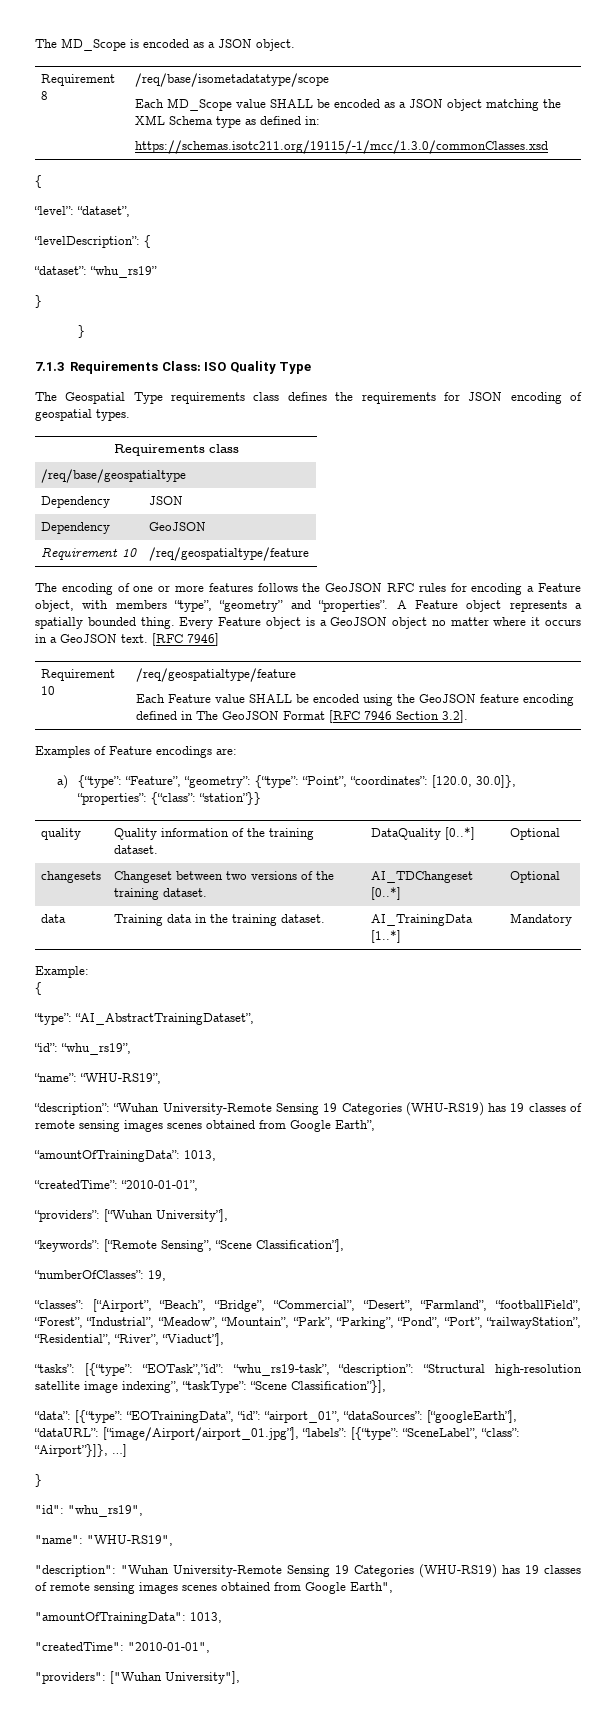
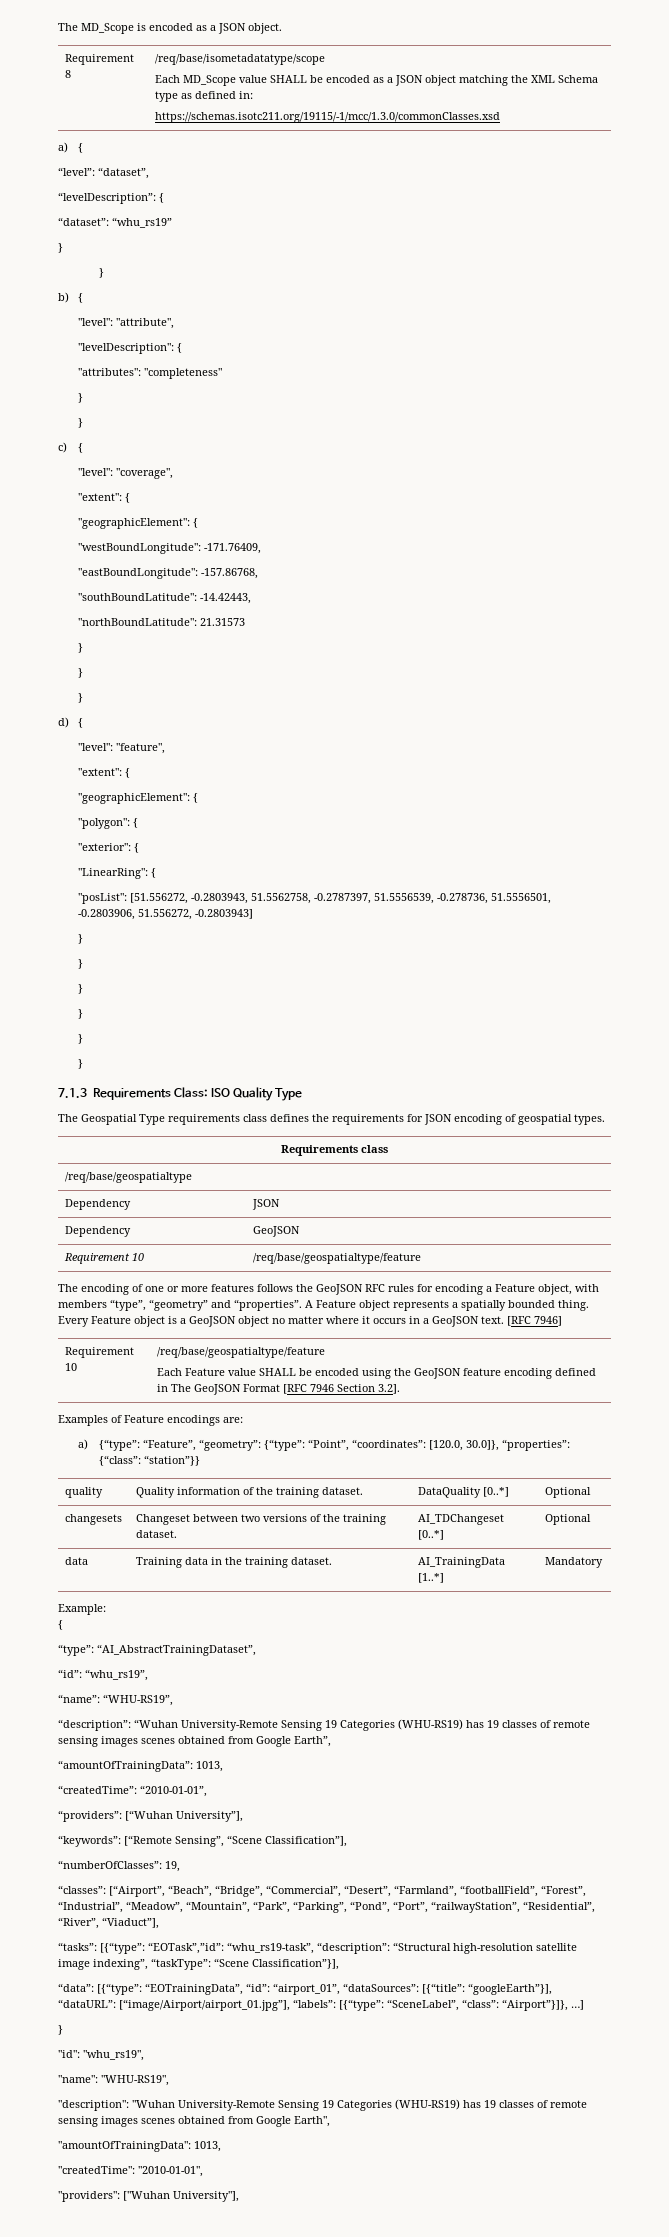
(549, 147) none -> [58,142,68,153] a)
(86, 331) none -> [58,292,84,303] [78,318,175,329] [78,343,183,354] [78,368,223,379] [78,393,84,403] [78,418,84,428] [58,442,84,453] [78,468,174,479] [78,493,131,503] [78,518,199,529] [78,543,262,554] [78,568,259,579] [78,593,252,604] [78,618,246,626] [78,643,84,653] [78,668,84,678] [78,693,84,703] [58,717,84,728] [78,743,166,754] [78,768,131,778] [78,793,199,804] [78,818,139,829] [78,843,140,853] [78,868,157,879] [78,893,552,904] [78,909,254,920] [78,934,84,944] [78,959,84,969] [78,984,84,994] [78,1009,84,1019] [78,1034,84,1044] [78,1059,84,1069] // b) { // "level": "attribute", // "levelDescription": { // "attributes": "completeness" // } // } // c) { // "level": "coverage", // "extent": { // "geographicElement": { // "westBoundLongitude": -171.76409, // "eastBoundLongitude": -157.86768, // "southBoundLatitude": -14.42443, // "northBoundLatitude": 21.31573 // } // } // } // d) { // "level": "feature", // "extent": { // "geographicElement": { // "polygon": { // "exterior": { // "LinearRing": { // "posList": [51.556272, -0.2803943, 51.5562758, -0.2787397, 51.5556539, -0.278736, 51.5556501, -0.2803906, 51.556272, -0.2803943] // } // } // } // } // } // }
[149,547,310,561] /req/geospatialtype/feature -> [252,1253,421,1264] /req/base/geospatialtype/feature
[136,668,297,682] /req/geospatialtype/feature -> [156,1347,325,1358] /req/base/geospatialtype/feature
[427,1410,517,1423] [“googleEarth”], -> [422,1983,552,1995] [{“title”: “googleEarth”}],

